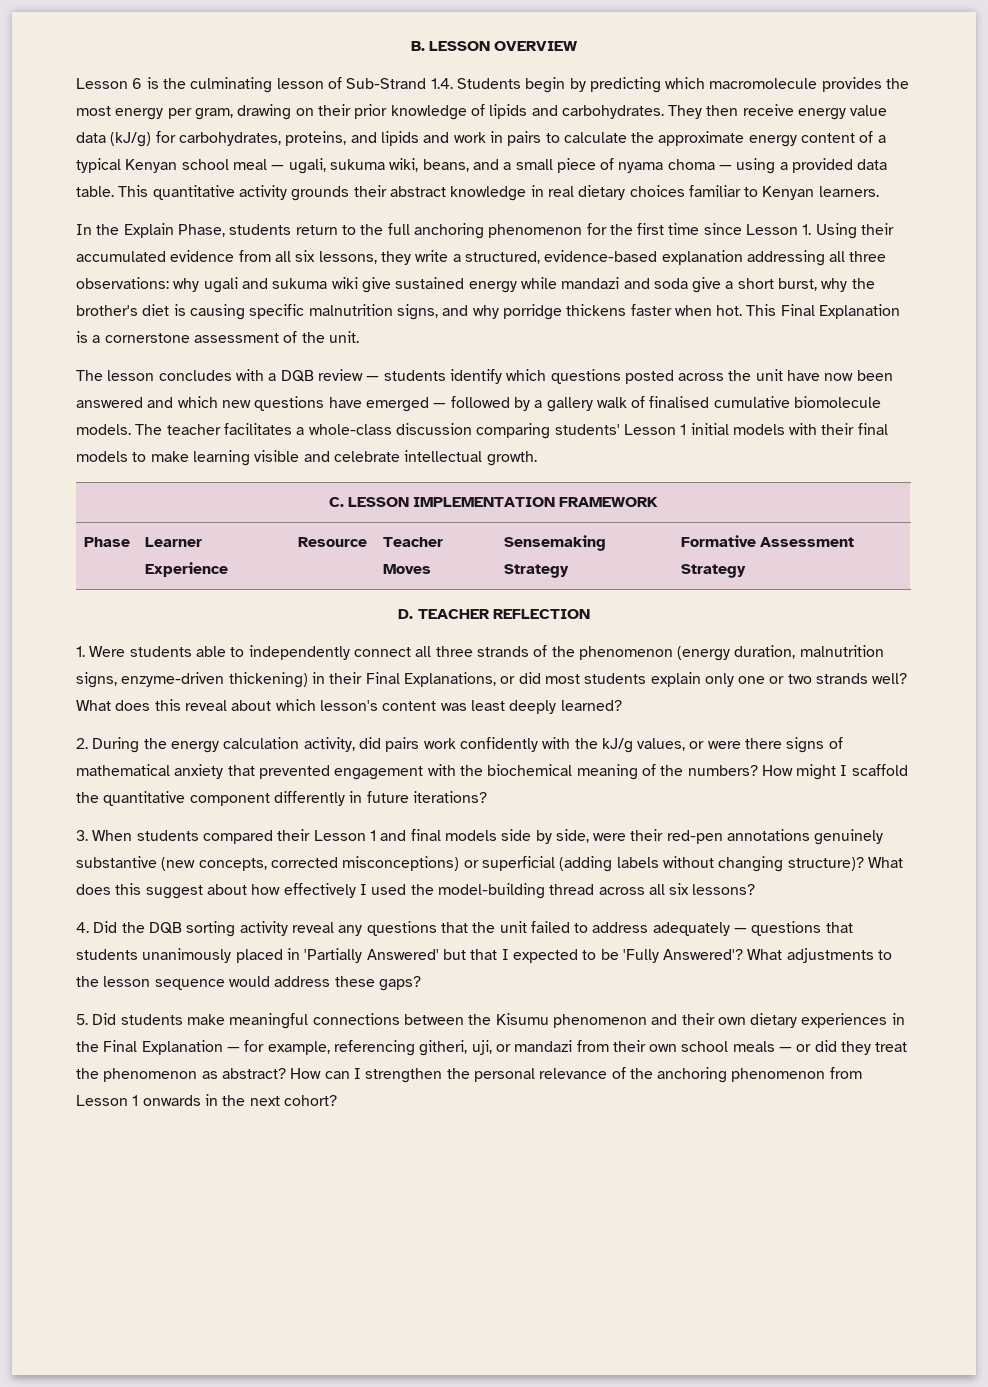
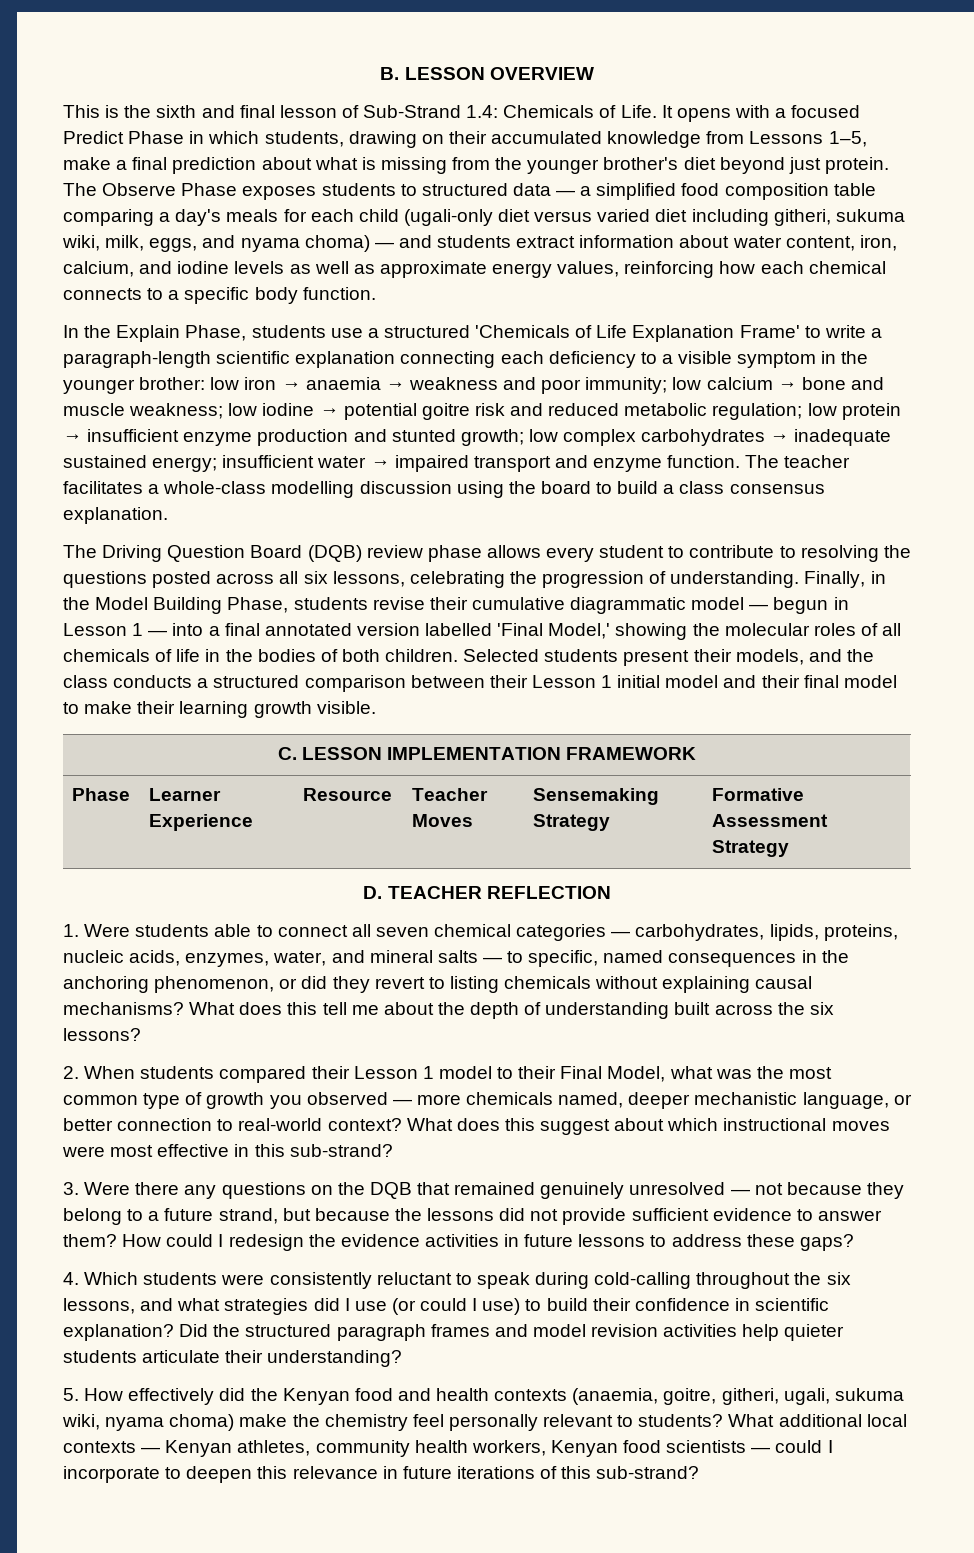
[76,77,910,93] [76,104,888,120] [76,131,886,147] [76,158,888,174] [76,185,879,201] Lesson 6 is the culminating lesson of Sub-Strand 1.4. Students begin by predicting which macromolecule provides the most energy per gram, drawing on their prior knowledge of lipids and carbohydrates. They then receive energy value data (kJ/g) for carbohydrates, proteins, and lipids and work in pairs to calculate the approximate energy content of a typical Kenyan school meal — ugali, sukuma wiki, beans, and a small piece of nyama choma — using a provided data table. This quantitative activity grounds their abstract knowledge in real dietary choices familiar to Kenyan learners. -> [63,105,861,122] [63,131,867,148] [63,157,889,174] [63,183,876,200] [63,209,905,226] [62,235,897,252] [63,261,886,278] [63,287,376,304] This is the sixth and final lesson of Sub-Strand 1.4: Chemicals of Life. It opens with a focused Predict Phase in which students, drawing on their accumulated knowledge from Lessons 1–5, make a final prediction about what is missing from the younger brother's diet beyond just protein. The Observe Phase exposes students to structured data — a simplified food composition table comparing a day's meals for each child (ugali-only diet versus varied diet including githeri, sukuma wiki, milk, eggs, and nyama choma) — and students extract information about water content, iron, calcium, and iodine levels as well as approximate energy values, reinforcing how each chemical connects to a specific body function.
[295,223,895,239] [76,250,887,266] [76,277,875,293] [76,304,901,320] [76,331,359,343] [76,369,893,384] [76,396,882,412] [76,424,131,435] return to the full anchoring phenomenon for the first time since Lesson 1. Using their accumulated evidence from all six lessons, they write a structured, evidence-based explanation addressing all three observations: why ugali and sukuma wiki give sustained energy while mandazi and soda give a short burst, why the brother's diet is causing specific malnutrition signs, and why porridge thickens faster when hot. This Final Explanation is a cornerstone assessment of the unit. // The lesson concludes with a DQB review — students identify which questions posted across the unit have now been answered and which new questions have emerged — followed by a gallery walk of finalised cumulative biomolecule models. -> [330,325,882,342] [63,351,869,368] [63,377,884,394] [63,403,901,420] [63,429,892,446] [63,455,741,472] use a structured 'Chemicals of Life Explanation Frame' to write a paragraph-length scientific explanation connecting each deficiency to a visible symptom in the younger brother: low iron → anaemia → weakness and poor immunity; low calcium → bone and muscle weakness; low iodine → potential goitre risk and reduced metabolic regulation; low protein → insufficient enzyme production and stunted growth; low complex carbohydrates → inadequate sustained energy; insufficient water → impaired transport and enzyme function.
[395,423,620,439] discussion comparing students' -> [271,481,825,498] [63,507,168,524] [63,545,911,562] [63,571,886,588] [63,597,849,614] [63,623,902,640] [63,649,874,666] [63,675,528,692] modelling discussion using the board to build a class consensus explanation. // The Driving Question Board (DQB) review phase allows every student to contribute to resolving the questions posted across all six lessons, celebrating the progression of understanding. Finally, in the Model Building Phase, students revise their cumulative diagrammatic model — begun in Lesson 1 — into a final annotated version labelled 'Final Model,' showing the molecular roles of all chemicals of life in the bodies of both children. Selected students present their models, and the class conducts a structured comparison between their
[732,423,818,435] models with -> [665,675,757,688] model and
[76,451,128,462] models -> [843,675,897,688] model
[192,450,537,466] learning visible and celebrate intellectual growth. -> [137,701,376,718] their learning growth visible.
[248,645,350,660] independently -> (273, 931) none
[435,645,884,661] [76,672,908,688] [76,699,622,714] [76,737,843,753] [76,764,908,780] [76,791,487,806] [76,830,88,841] three strands of the phenomenon (energy duration, malnutrition signs, enzyme-driven thickening) in their Final Explanations, or did most students explain only one or two strands well? What does this reveal about which lesson's content was least deeply learned? // 2. During the energy calculation activity, did pairs work confidently with the kJ/g values, or were there signs of mathematical anxiety that prevented engagement with the biochemical meaning of the numbers? How might I scaffold the quantitative component differently in future iterations? // 3. -> [375,924,898,941] [63,950,849,967] [63,976,813,993] [63,1002,834,1019] [63,1028,141,1041] [63,1066,79,1079] seven chemical categories — carbohydrates, lipids, proteins, nucleic acids, enzymes, water, and mineral salts — to specific, named consequences in the anchoring phenomenon, or did they revert to listing chemicals without explaining causal mechanisms? What does this tell me about the depth of understanding built across the six lessons? // 2.
[380,829,884,845] [76,856,864,872] and final models side by side, were their red-pen annotations genuinely substantive (new concepts, corrected misconceptions) or superficial (adding labels without changing structure)? -> [438,1066,832,1082] [63,1092,912,1109] [63,1118,402,1131] model to their Final Model, what was the most common type of growth you observed — more chemicals named, deeper mechanistic language, or better connection to real-world context?
[251,883,756,899] [76,921,853,937] [76,948,893,963] [76,976,421,991] [76,1013,905,1029] [76,1040,908,1056] [76,1067,862,1083] [76,1094,337,1106] how effectively I used the model-building thread across all six lessons? // 4. Did the DQB sorting activity reveal any questions that the unit failed to address adequately — questions that students unanimously placed in 'Partially Answered' but that I expected to be 'Fully Answered'? What adjustments to the lesson sequence would address these gaps? // 5. Did students make meaningful connections between the Kisumu phenomenon and their own dietary experiences in the Final Explanation — for example, referencing githeri, uji, or mandazi from their own school meals — or did they treat the phenomenon as abstract? How can I strengthen the personal relevance of the anchoring phenomenon from Lesson 1 onwards in the next cohort? -> [667,1118,890,1131] [62,1144,393,1157] [63,1182,904,1199] [63,1208,882,1225] [63,1234,854,1251] [63,1272,851,1289] [63,1298,830,1315] [63,1324,845,1341] [63,1350,403,1367] [63,1388,904,1405] [62,1414,907,1431] [63,1440,833,1457] [63,1466,700,1483] which instructional moves were most effective in this sub-strand? // 3. Were there any questions on the DQB that remained genuinely unresolved — not because they belong to a future strand, but because the lessons did not provide sufficient evidence to answer them? How could I redesign the evidence activities in future lessons to address these gaps? // 4. Which students were consistently reluctant to speak during cold-calling throughout the six lessons, and what strategies did I use (or could I use) to build their confidence in scientific explanation? Did the structured paragraph frames and model revision activities help quieter students articulate their understanding? // 5. How effectively did the Kenyan food and health contexts (anaemia, goitre, githeri, ugali, sukuma wiki, nyama choma) make the chemistry feel personally relevant to students? What additional local contexts — Kenyan athletes, community health workers, Kenyan food scientists — could I incorporate to deepen this relevance in future iterations of this sub-strand?

